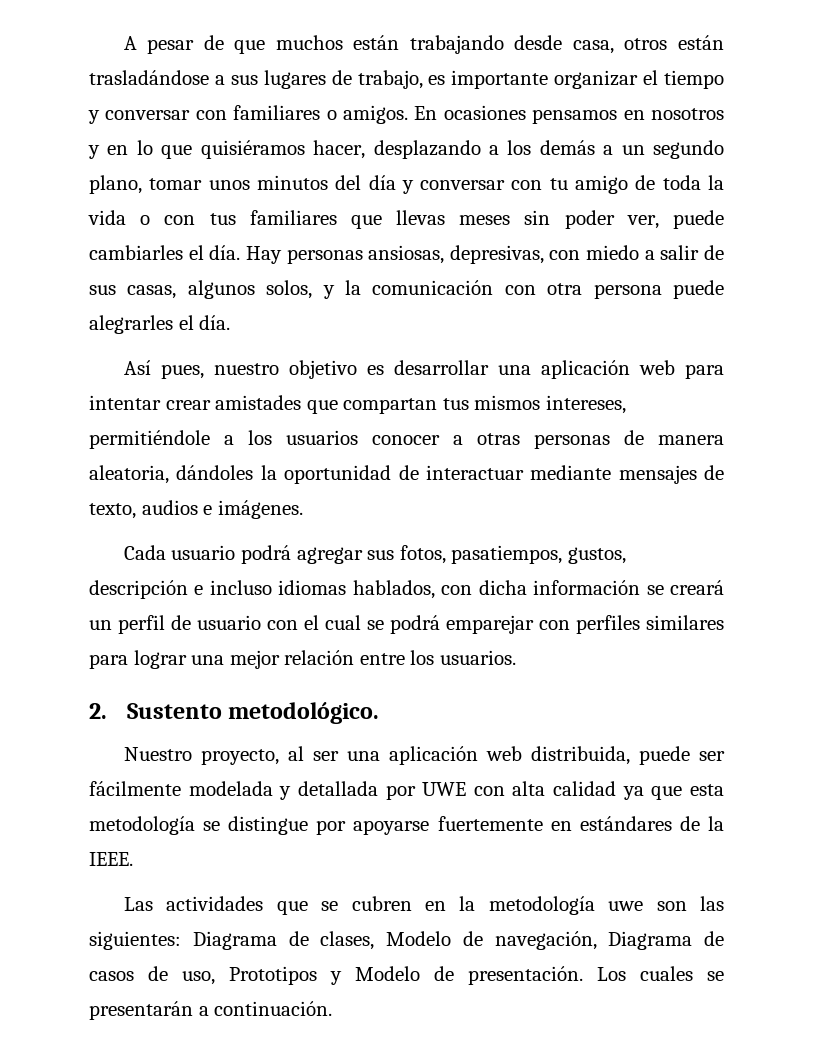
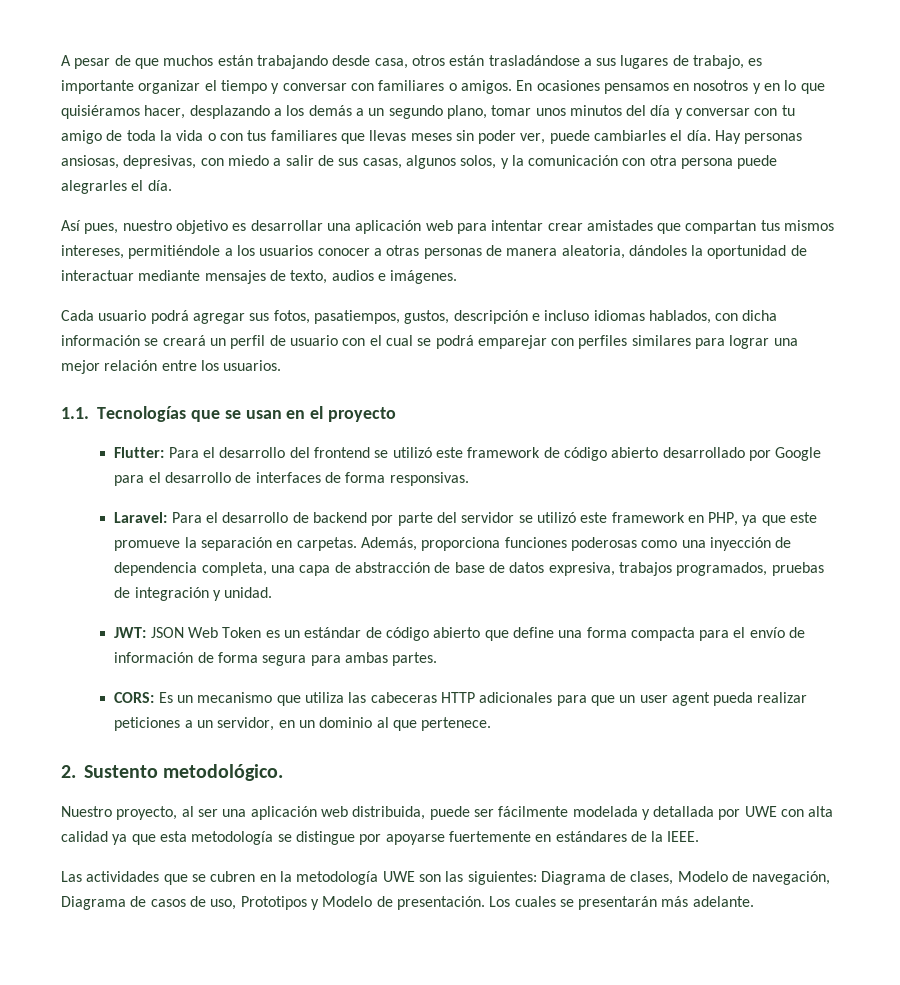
(516, 657) none -> [61,406,397,422] [114,447,822,461] [114,472,469,486] [114,512,818,526] [114,537,792,551] [114,562,824,576] [114,587,273,601] [114,627,806,641] [114,652,438,666] [114,692,808,706] [114,717,492,731] // 1.1. Tecnologías que se usan en el proyecto // Flutter: Para el desarrollo del frontend se utilizó este framework de código abierto desarrollado por Google para el desarrollo de interfaces de forma responsivas. // Laravel: Para el desarrollo de backend por parte del servidor se utilizó este framework en PHP, ya que este promueve la separación en carpetas. Además, proporciona funciones poderosas como una inyección de dependencia completa, una capa de abstracción de base de datos expresiva, trabajos programados, pruebas de integración y unidad. // JWT: JSON Web Token es un estándar de código abierto que define una forma compacta para el envío de información de forma segura para ambas partes. // CORS: Es un mecanismo que utiliza las cabeceras HTTP adicionales para que un user agent pueda realizar peticiones a un servidor, en un dominio al que pertenece.
[608,901,644,911] uwe -> [382,871,415,882] UWE
[198,1001,333,1016] a continuación. -> [661,896,754,907] más adelante.

